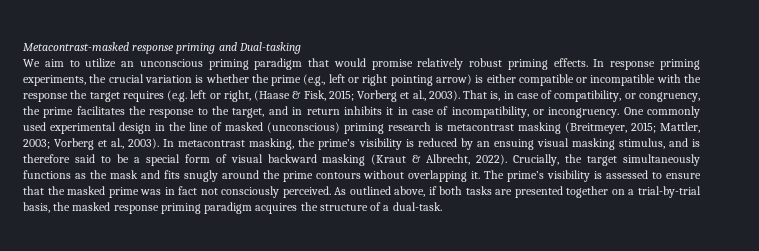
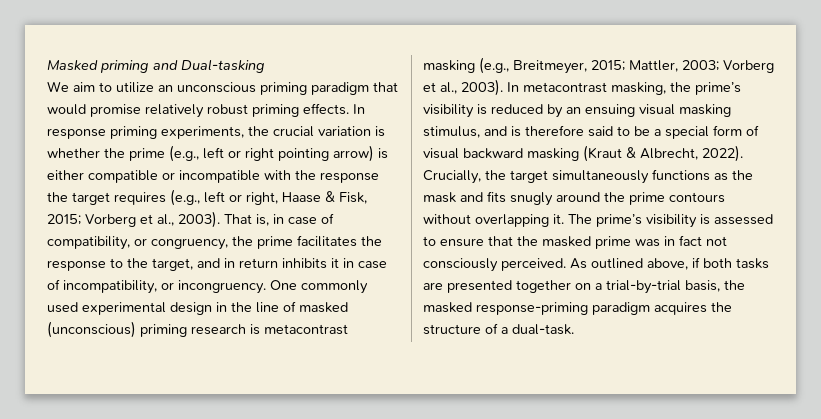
[23,42,175,54] Metacontrast-masked response -> [47,60,98,70] Masked
[167,90,188,102] (e.g. -> [170,189,200,206] (e.g.,
[254,90,291,101] (Haase -> [282,192,321,203] Haase
[565,122,627,134] (Breitmeyer, -> [479,57,587,74] (e.g., Breitmeyer,
[113,203,201,214] response priming -> [476,302,588,315] response-priming

